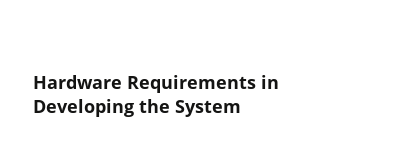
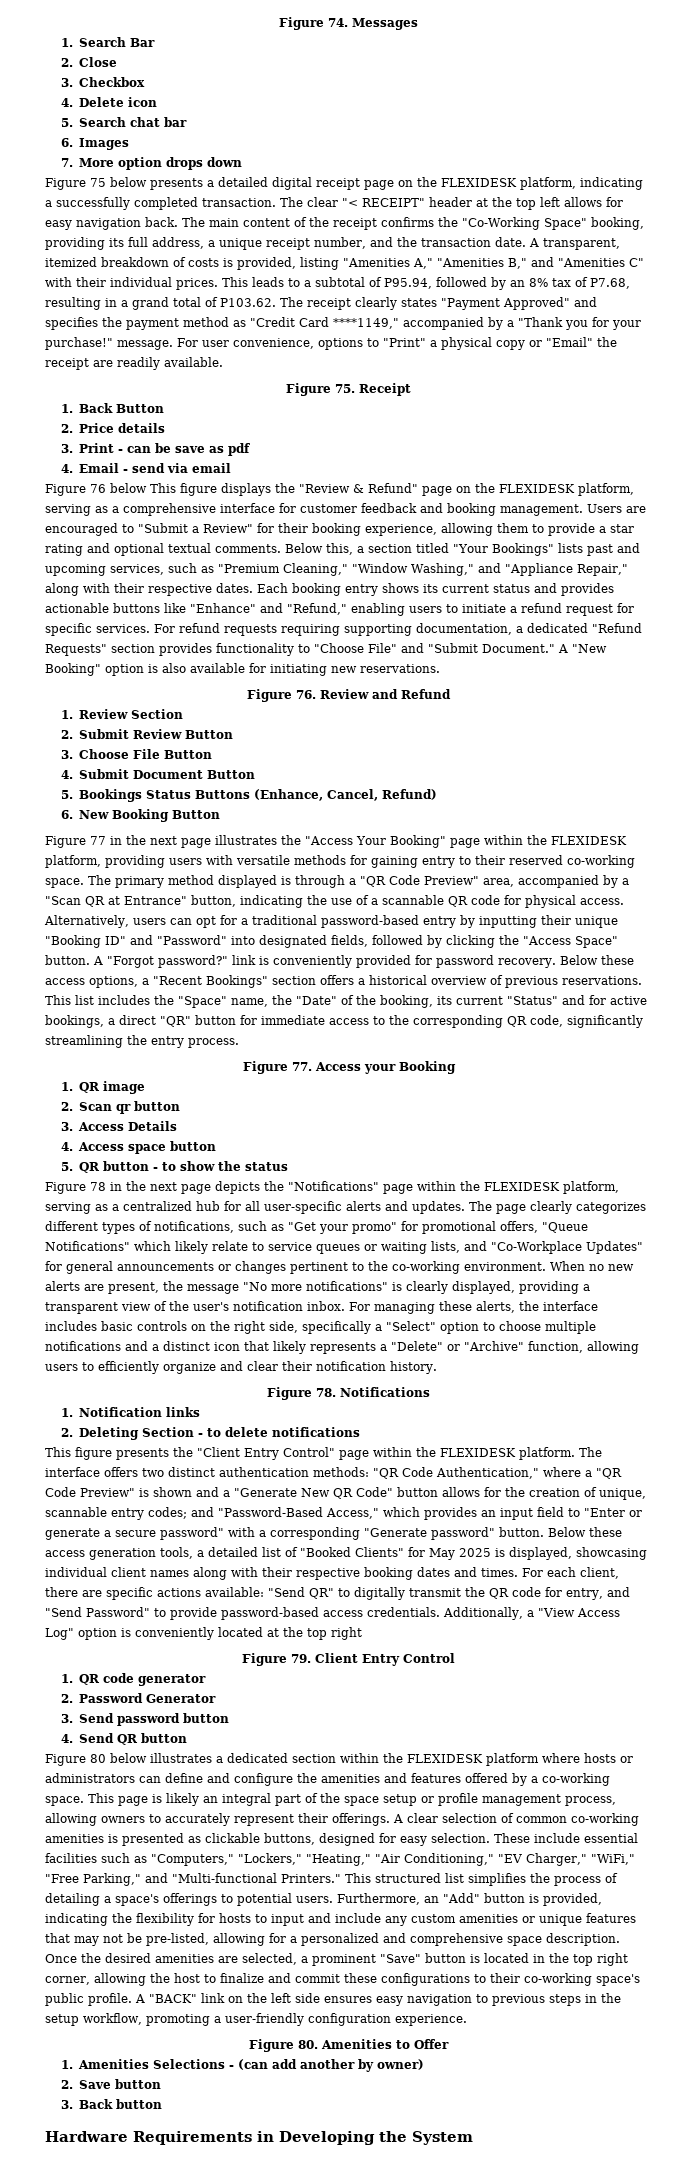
(33, 82) none -> [279,17,418,30] [61,37,155,47] [61,57,117,67] [61,77,145,87] [61,97,157,107] [61,117,187,127] [61,138,129,150] [61,157,242,170] [45,177,643,190] [45,197,623,210] [45,217,644,230] [45,237,620,250] [45,257,644,270] [45,277,630,290] [45,297,597,310] [45,317,641,330] [45,337,617,350] [45,357,223,370] [286,383,411,396] [61,403,164,413] [61,423,165,433] [61,443,250,456] [61,463,231,473] [45,483,634,496] [45,503,646,516] [45,523,634,536] [45,543,640,556] [45,563,628,576] [45,583,614,596] [45,603,634,616] [45,623,642,636] [45,643,607,656] [45,663,440,676] [247,689,451,702] [61,709,183,719] [61,729,233,739] [61,749,212,759] [61,769,255,779] [61,789,437,802] [61,809,220,822] [45,835,627,848] [45,855,635,868] [45,875,629,888] [45,895,624,908] [44,915,618,928] [45,935,618,948] [45,955,634,968] [45,975,642,988] [45,995,647,1008] [45,1015,643,1028] [45,1035,239,1048] [242,1061,456,1074] [61,1081,145,1094] [61,1101,180,1114] [61,1121,177,1131] [61,1141,216,1154] [61,1161,288,1173] [45,1181,619,1194] [45,1201,646,1214] [45,1221,588,1234] [45,1241,643,1254] [45,1261,634,1274] [45,1281,590,1294] [45,1301,598,1314] [45,1321,596,1334] [45,1341,639,1354] [45,1361,437,1374] [267,1387,430,1400] [61,1407,200,1417] [61,1427,360,1440] [45,1447,602,1460] [45,1467,622,1479] [45,1487,646,1500] [45,1507,642,1520] [45,1527,622,1540] [45,1547,647,1560] [45,1567,619,1580] [45,1587,630,1600] [45,1607,620,1620] [45,1627,362,1640] [242,1653,455,1666] [61,1673,206,1686] [61,1693,216,1703] [61,1713,229,1726] [61,1733,187,1745] [45,1753,633,1766] [45,1773,610,1786] [45,1793,616,1806] [45,1813,639,1826] [45,1833,638,1846] [45,1853,635,1866] [45,1873,618,1886] [45,1893,602,1906] [45,1913,636,1926] [45,1933,620,1946] [45,1953,628,1966] [45,1973,640,1986] [45,1993,621,2006] [45,2013,467,2026] [249,2039,449,2052] [61,2059,424,2072] [61,2079,161,2089] [61,2099,162,2109] Figure 74. Messages // 1. Search Bar // 2. Close // 3. Checkbox // 4. Delete icon // 5. Search chat bar // 6. Images // 7. More option drops down // Figure 75 below presents a detailed digital receipt page on the FLEXIDESK platform, indicating a successfully completed transaction. The clear "< RECEIPT" header at the top left allows for easy navigation back. The main content of the receipt confirms the "Co-Working Space" booking, providing its full address, a unique receipt number, and the transaction date. A transparent, itemized breakdown of costs is provided, listing "Amenities A," "Amenities B," and "Amenities C" with their individual prices. This leads to a subtotal of P95.94, followed by an 8% tax of P7.68, resulting in a grand total of P103.62. The receipt clearly states "Payment Approved" and specifies the payment method as "Credit Card ****1149," accompanied by a "Thank you for your purchase!" message. For user convenience, options to "Print" a physical copy or "Email" the receipt are readily available. // Figure 75. Receipt // 1. Back Button // 2. Price details // 3. Print - can be save as pdf // 4. Email - send via email // Figure 76 below This figure displays the "Review & Refund" page on the FLEXIDESK platform, serving as a comprehensive interface for customer feedback and booking management. Users are encouraged to "Submit a Review" for their booking experience, allowing them to provide a star rating and optional textual comments. Below this, a section titled "Your Bookings" lists past and upcoming services, such as "Premium Cleaning," "Window Washing," and "Appliance Repair," along with their respective dates. Each booking entry shows its current status and provides actionable buttons like "Enhance" and "Refund," enabling users to initiate a refund request for specific services. For refund requests requiring supporting documentation, a dedicated "Refund Requests" section provides functionality to "Choose File" and "Submit Document." A "New Booking" option is also available for initiating new reservations. // Figure 76. Review and Refund // 1. Review Section // 2. Submit Review Button // 3. Choose File Button // 4. Submit Document Button // 5. Bookings Status Buttons (Enhance, Cancel, Refund) // 6. New Booking Button // Figure 77 in the next page illustrates the "Access Your Booking" page within the FLEXIDESK platform, providing users with versatile methods for gaining entry to their reserved co-working space. The primary method displayed is through a "QR Code Preview" area, accompanied by a "Scan QR at Entrance" button, indicating the use of a scannable QR code for physical access. Alternatively, users can opt for a traditional password-based entry by inputting their unique "Booking ID" and "Password" into designated fields, followed by clicking the "Access Space" button. A "Forgot password?" link is conveniently provided for password recovery. Below these access options, a "Recent Bookings" section offers a historical overview of previous reservations. This list includes the "Space" name, the "Date" of the booking, its current "Status" and for active bookings, a direct "QR" button for immediate access to the corresponding QR code, significantly streamlining the entry process. // Figure 77. Access your Booking // 1. QR image // 2. Scan qr button // 3. Access Details // 4. Access space button // 5. QR button - to show the status // Figure 78 in the next page depicts the "Notifications" page within the FLEXIDESK platform, serving as a centralized hub for all user-specific alerts and updates. The page clearly categorizes different types of notifications, such as "Get your promo" for promotional offers, "Queue Notifications" which likely relate to service queues or waiting lists, and "Co-Workplace Updates" for general announcements or changes pertinent to the co-working environment. When no new alerts are present, the message "No more notifications" is clearly displayed, providing a transparent view of the user's notification inbox. For managing these alerts, the interface includes basic controls on the right side, specifically a "Select" option to choose multiple notifications and a distinct icon that likely represents a "Delete" or "Archive" function, allowing users to efficiently organize and clear their notification history. // Figure 78. Notifications // 1. Notification links // 2. Deleting Section - to delete notifications // This figure presents the "Client Entry Control" page within the FLEXIDESK platform. The interface offers two distinct authentication methods: "QR Code Authentication," where a "QR Code Preview" is shown and a "Generate New QR Code" button allows for the creation of unique, scannable entry codes; and "Password-Based Access," which provides an input field to "Enter or generate a secure password" with a corresponding "Generate password" button. Below these access generation tools, a detailed list of "Booked Clients" for May 2025 is displayed, showcasing individual client names along with their respective booking dates and times. For each client, there are specific actions available: "Send QR" to digitally transmit the QR code for entry, and "Send Password" to provide password-based access credentials. Additionally, a "View Access Log" option is conveniently located at the top right // Figure 79. Client Entry Control // 1. QR code generator // 2. Password Generator // 3. Send password button // 4. Send QR button // Figure 80 below illustrates a dedicated section within the FLEXIDESK platform where hosts or administrators can define and configure the amenities and features offered by a co-working space. This page is likely an integral part of the space setup or profile management process, allowing owners to accurately represent their offerings. A clear selection of common co-working amenities is presented as clickable buttons, designed for easy selection. These include essential facilities such as "Computers," "Lockers," "Heating," "Air Conditioning," "EV Charger," "WiFi," "Free Parking," and "Multi-functional Printers." This structured list simplifies the process of detailing a space's offerings to potential users. Furthermore, an "Add" button is provided, indicating the flexibility for hosts to input and include any custom amenities or unique features that may not be pre-listed, allowing for a personalized and comprehensive space description. Once the desired amenities are selected, a prominent "Save" button is located in the top right corner, allowing the host to finalize and commit these configurations to their co-working space's public profile. A "BACK" link on the left side ensures easy navigation to previous steps in the setup workflow, promoting a user-friendly configuration experience. // Figure 80. Amenities to Offer // 1. Amenities Selections - (can add another by owner) // 2. Save button // 3. Back button //

